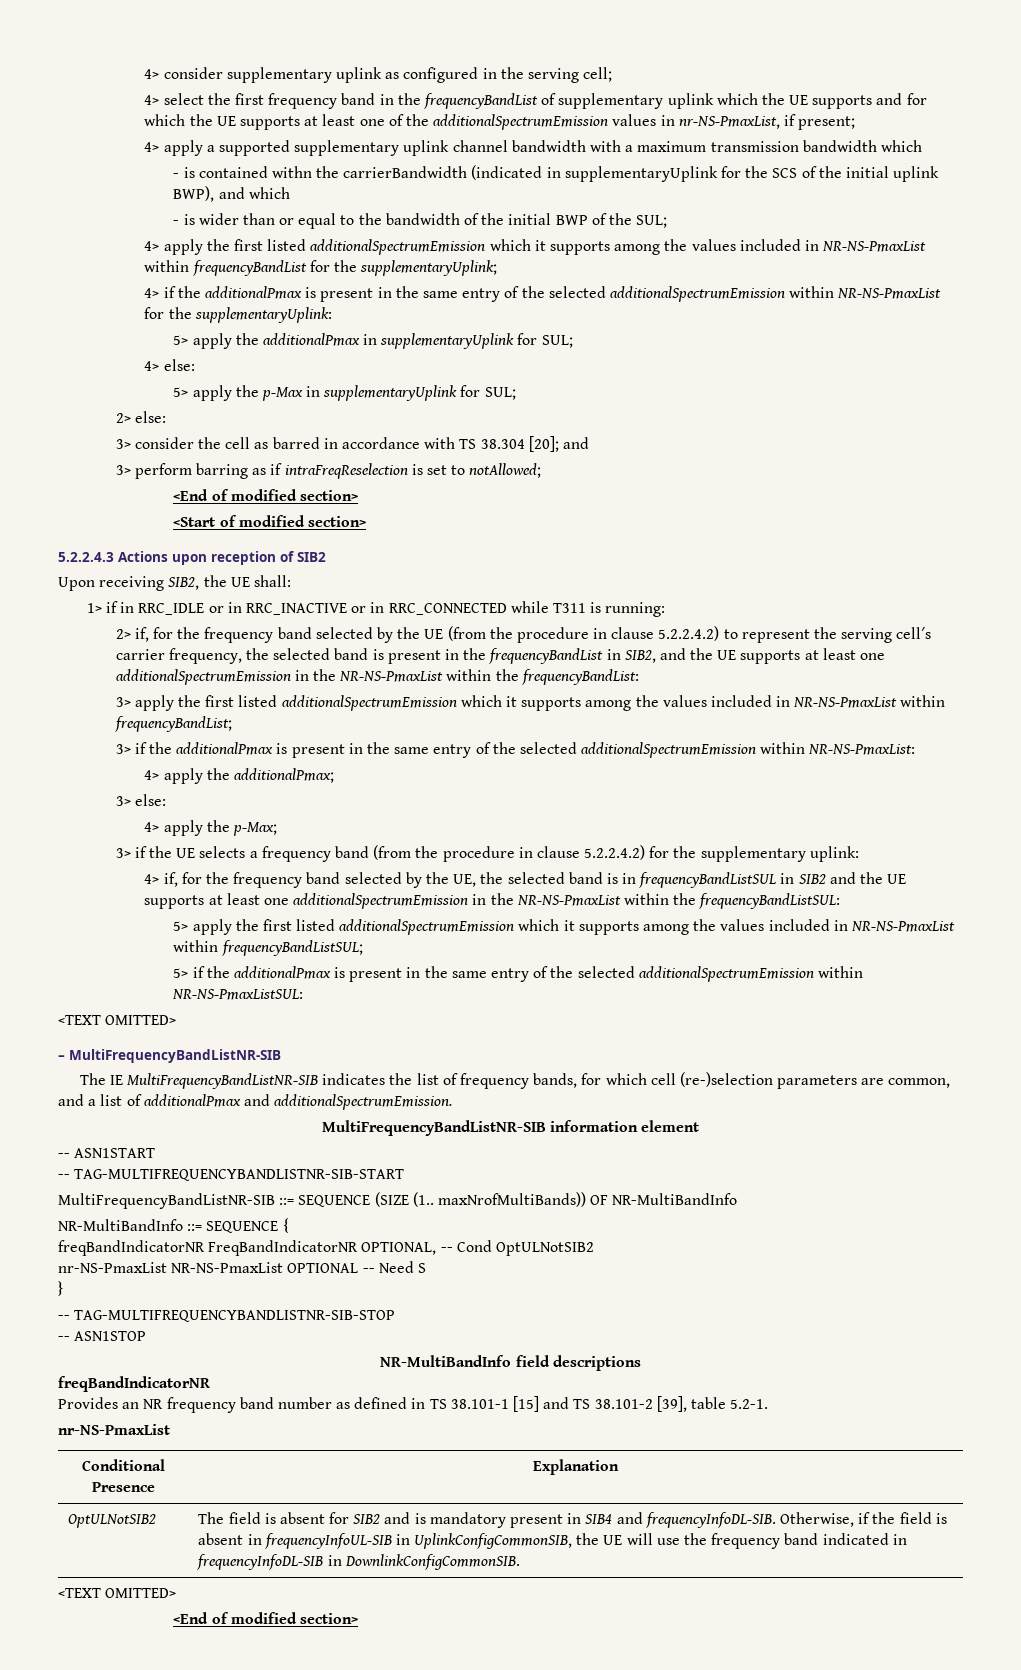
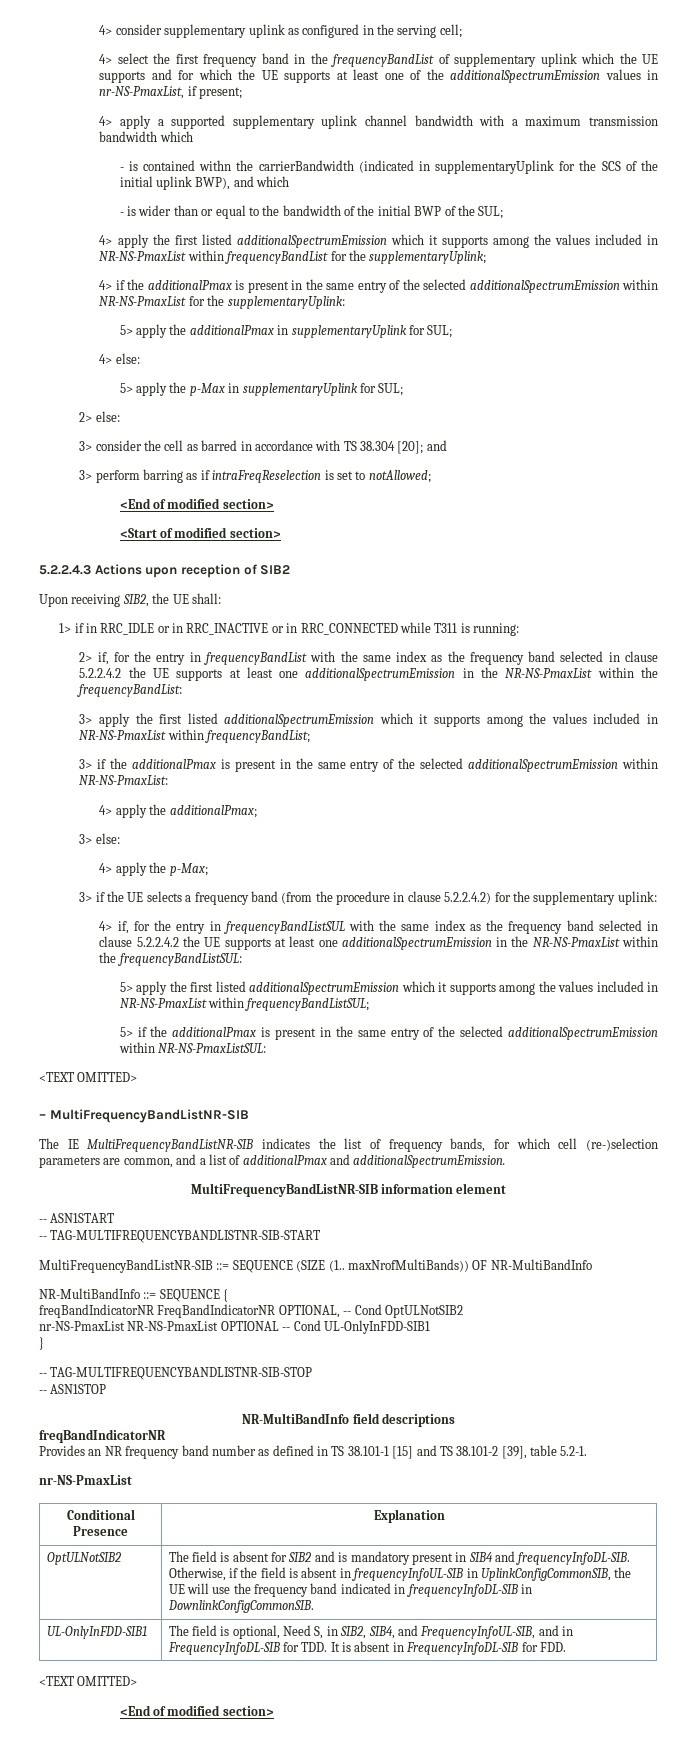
[204,626,932,643] [115,648,686,664] frequency band selected by the UE (from the procedure in clause 5.2.2.4.2) to represent the serving cell′s carrier frequency, the selected band is present in the frequencyBandList in SIB2, and -> [156,651,659,665] [79,668,122,678] entry in frequencyBandList with the same index as the frequency band selected in clause 5.2.2.4.2
[233,872,856,888] frequency band selected by the UE, the selected band is in frequencyBandListSUL in SIB2 and -> [176,920,658,934] [99,936,179,947] entry in frequencyBandListSUL with the same index as the frequency band selected in clause 5.2.2.4.2
[378,1261,426,1273] Need S -> [293,1320,430,1334] Cond UL-OnlyInFDD-SIB1
(520, 1562) none -> [46,1626,147,1639] [168,1625,574,1639] [167,1641,566,1655] // UL-OnlyInFDD-SIB1 | The field is optional, Need S, in SIB2, SIB4, and FrequencyInfoUL-SIB, and in FrequencyInfoDL-SIB for TDD. It is absent in FrequencyInfoDL-SIB for FDD.

